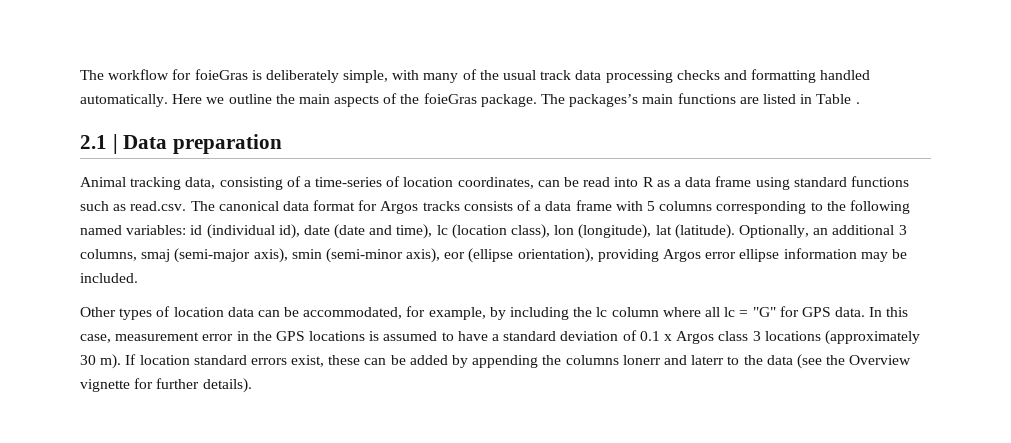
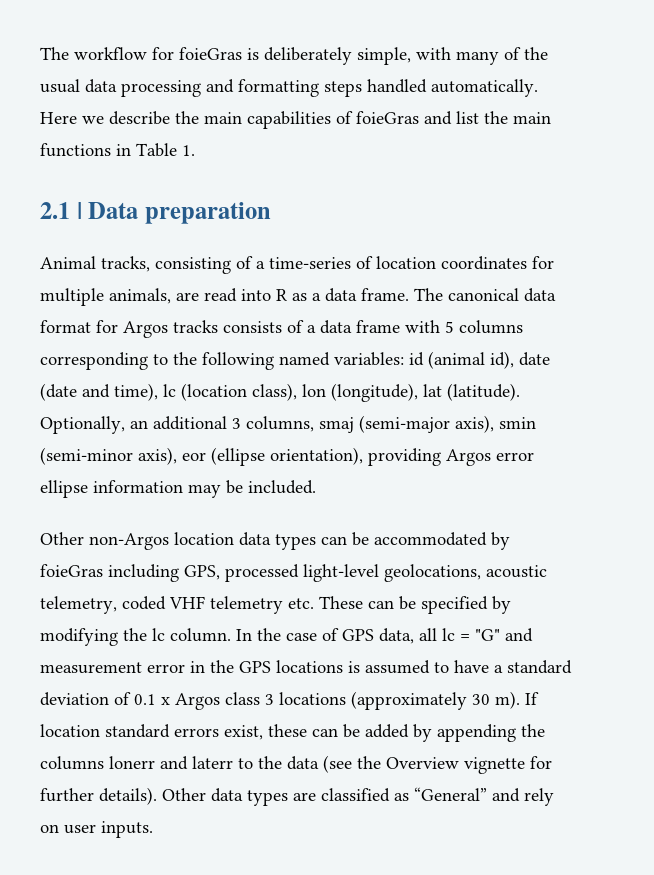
[540,70,572,80] track -> (80, 86) none
[676,70,720,80] checks -> (201, 88) none
(817, 76) none -> [324,81,362,97] steps
[228,93,796,107] outline the main aspects of the foieGras package. The packages’s main functions are listed -> [109,111,551,129] [40,143,111,157] describe the main capabilities of foieGras and list the main functions
[855,102,860,104] . -> [182,145,195,156] 1.
[130,177,216,190] tracking data, -> [101,256,150,272] tracks,
[457,177,580,189] coordinates, can be -> [441,256,554,270] [40,288,199,306] coordinates for multiple animals, are
[715,176,909,190] [80,201,187,211] frame using standard functions such as read.csv. -> [361,288,409,301] frame.
[206,224,275,239] (individual -> [428,351,485,369] (animal
[119,306,171,320] types of -> [89,533,169,550] non-Argos
[257,306,909,320] [80,334,111,343] can be accommodated, for example, by including the lc column where all lc = "G" for GPS data. In this case, -> [275,532,510,550] [40,564,547,582] [40,596,511,614] [40,628,533,646] types can be accommodated by foieGras including GPS, processed light-level geolocations, acoustic telemetry, coded VHF telemetry etc. These can be specified by modifying the lc column. In the case of GPS data, all lc = "G" and
(252, 385) none -> [162,787,554,806] [40,821,153,838] Other data types are classified as “General” and rely on user inputs.

